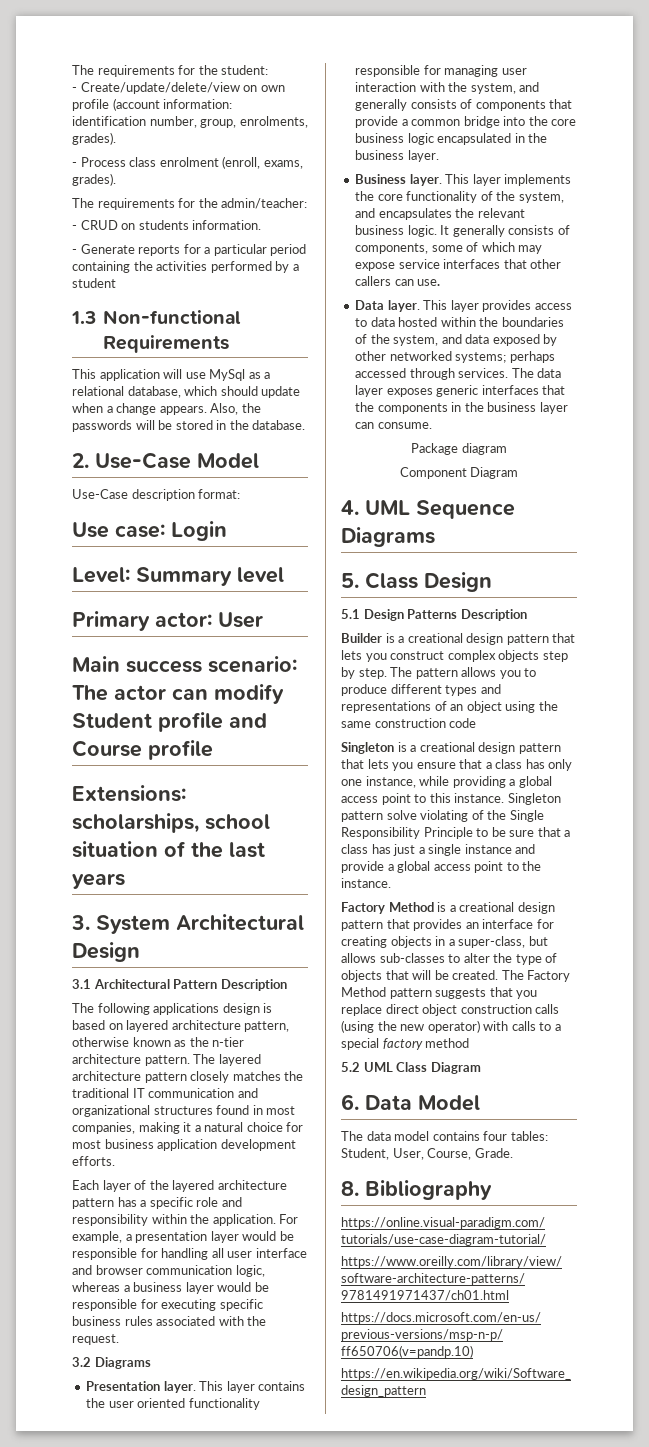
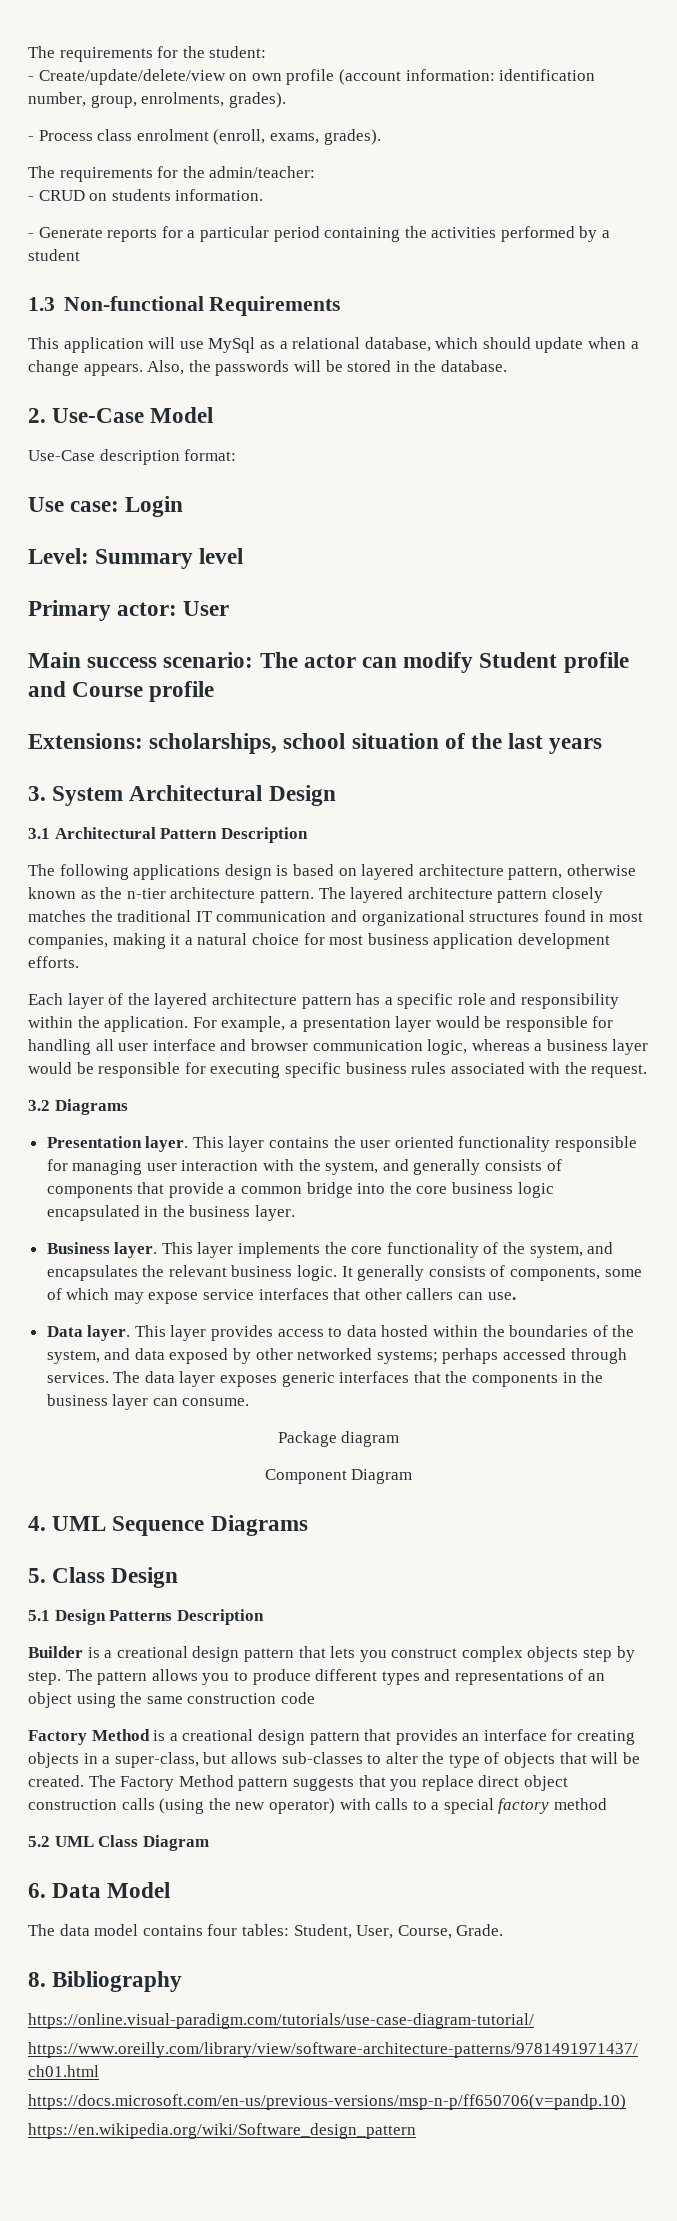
[341,742,561,754] [341,759,573,771] [341,776,552,788] [341,793,561,805] [341,810,544,822] [341,827,571,839] [341,844,536,856] [341,861,542,873] [341,878,391,888] // Singleton is a creational design pattern that lets you ensure that a class has only one instance, while providing a global access point to this instance. Singleton pattern solve violating of the Single Responsibility Principle to be sure that a class has just a single instance and provide a global access point to the instance. -> (315, 1698) none

